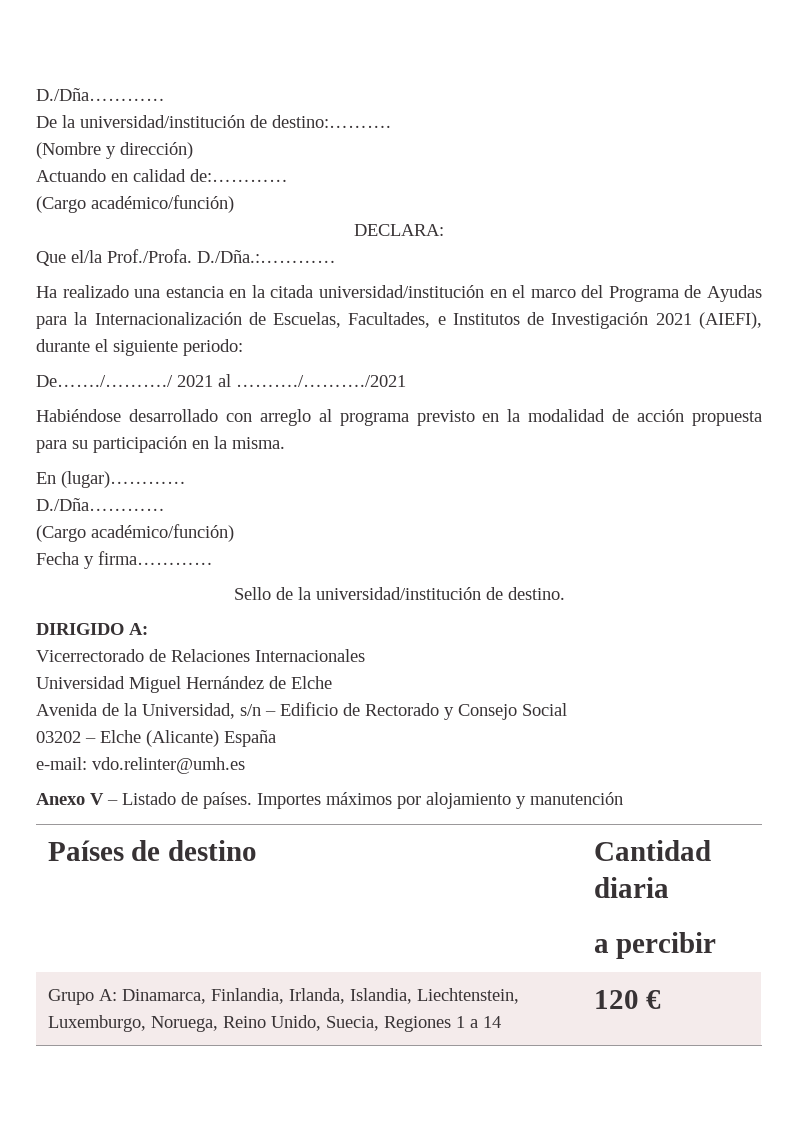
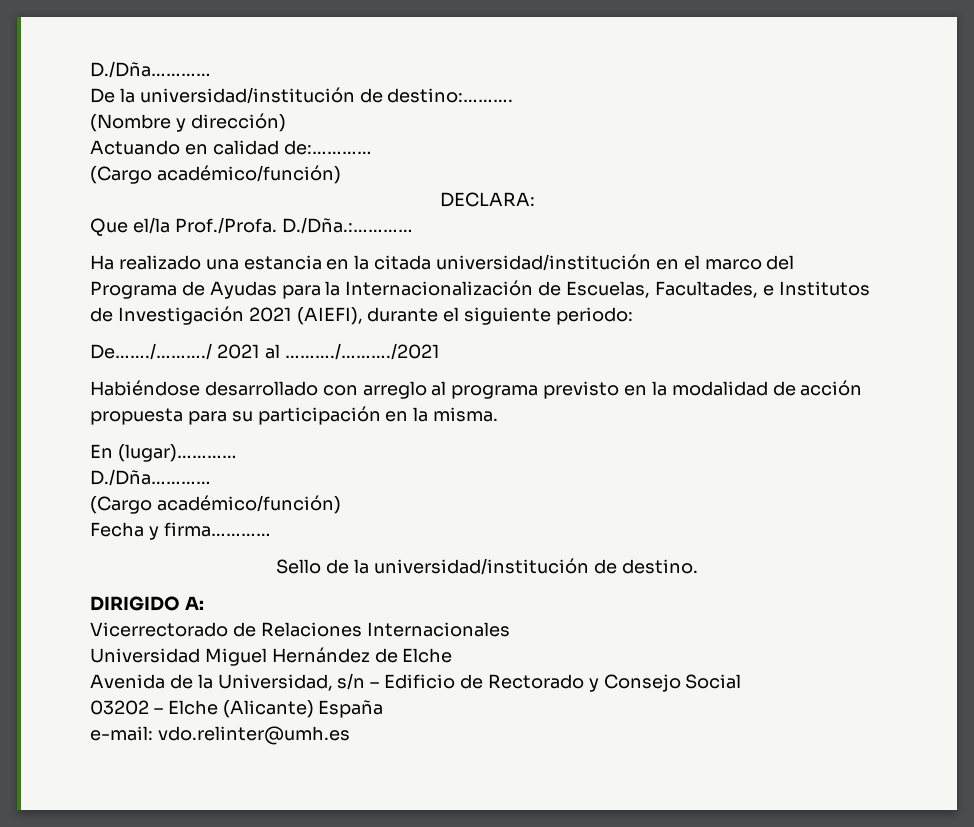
[36,792,623,809] [47,840,258,861] [593,840,711,861] [593,877,669,898] [593,932,717,959] [47,988,519,1005] [47,1015,501,1032] [593,990,662,1009] // Anexo V – Listado de países. Importes máximos por alojamiento y manutención // Países de destino | Cantidad diaria // a percibir // Grupo A: Dinamarca, Finlandia, Irlanda, Islandia, Liechtenstein, Luxemburgo, Noruega, Reino Unido, Suecia, Regiones 1 a 14 | 120 € -> (350, 735) none

